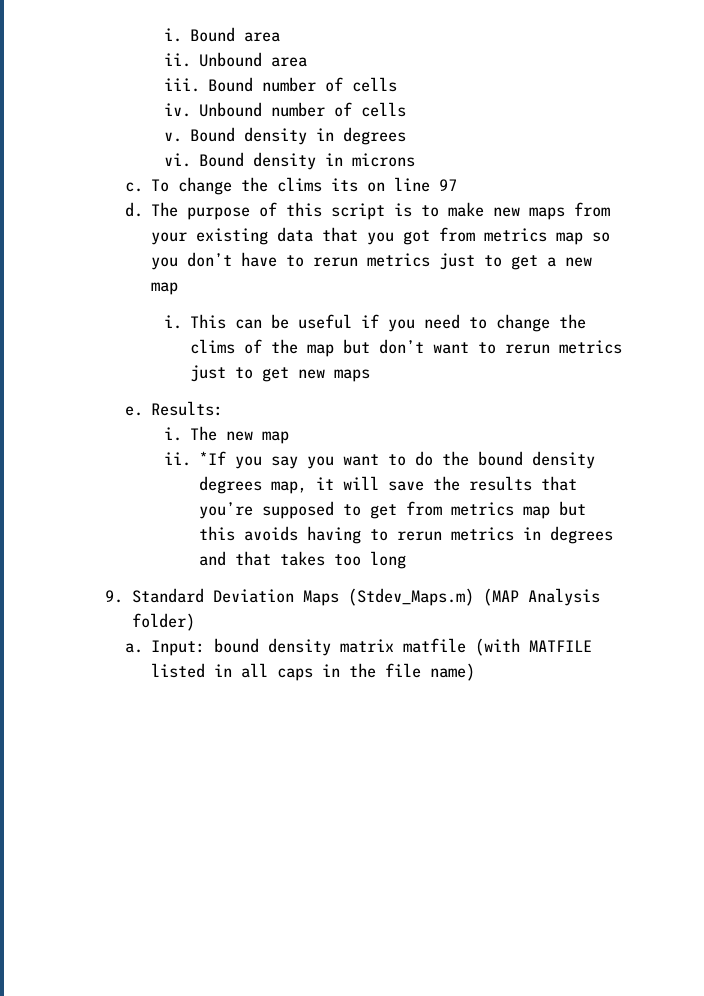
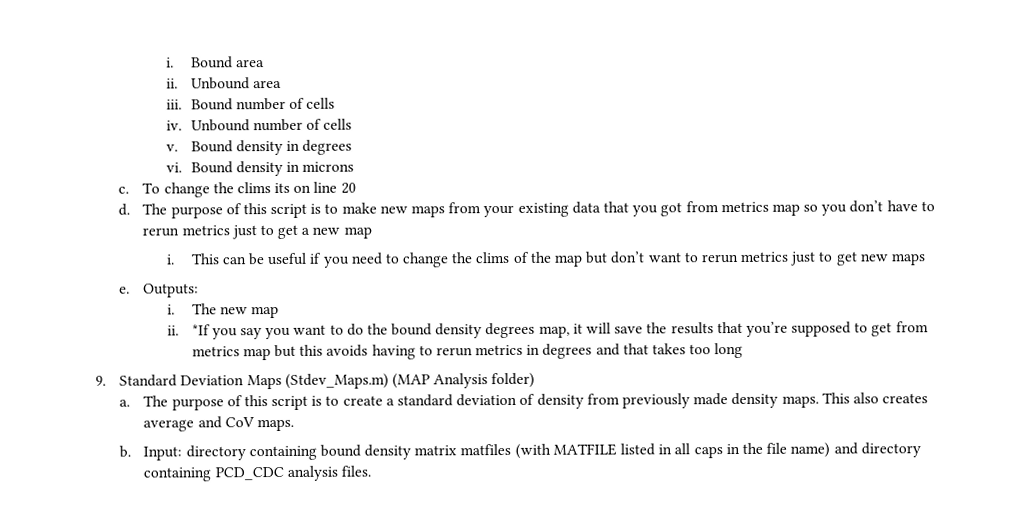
[439,179,458,191] 97 -> [340,182,356,194] 20
[151,401,224,416] Results: -> [143,283,200,298] Outputs:
[151,640,206,656] Input: -> [143,392,929,411] [143,416,294,432] [119,445,317,461] The purpose of this script is to create a standard deviation of density from previously made density maps. This also creates average and CoV maps. // b. Input: directory containing
[403,638,467,653] matfile -> [460,443,512,456] matfiles
(476, 672) none -> [833,442,921,458] [143,465,371,482] and directory containing PCD_CDC analysis files.

